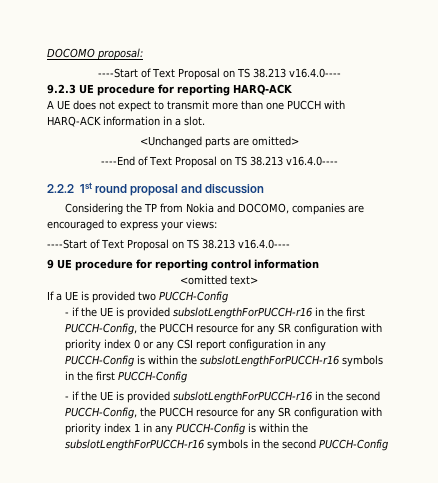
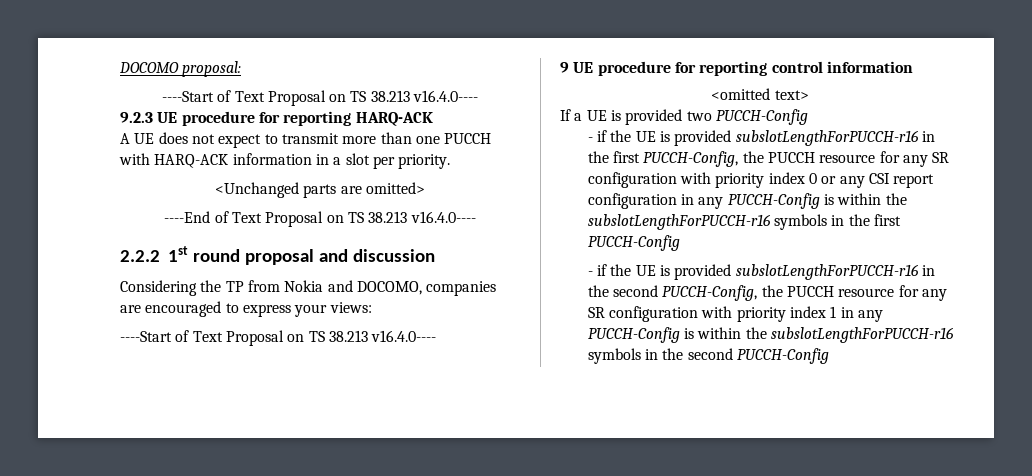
[184,116,205,126] slot. -> [345,153,451,169] slot per priority.

